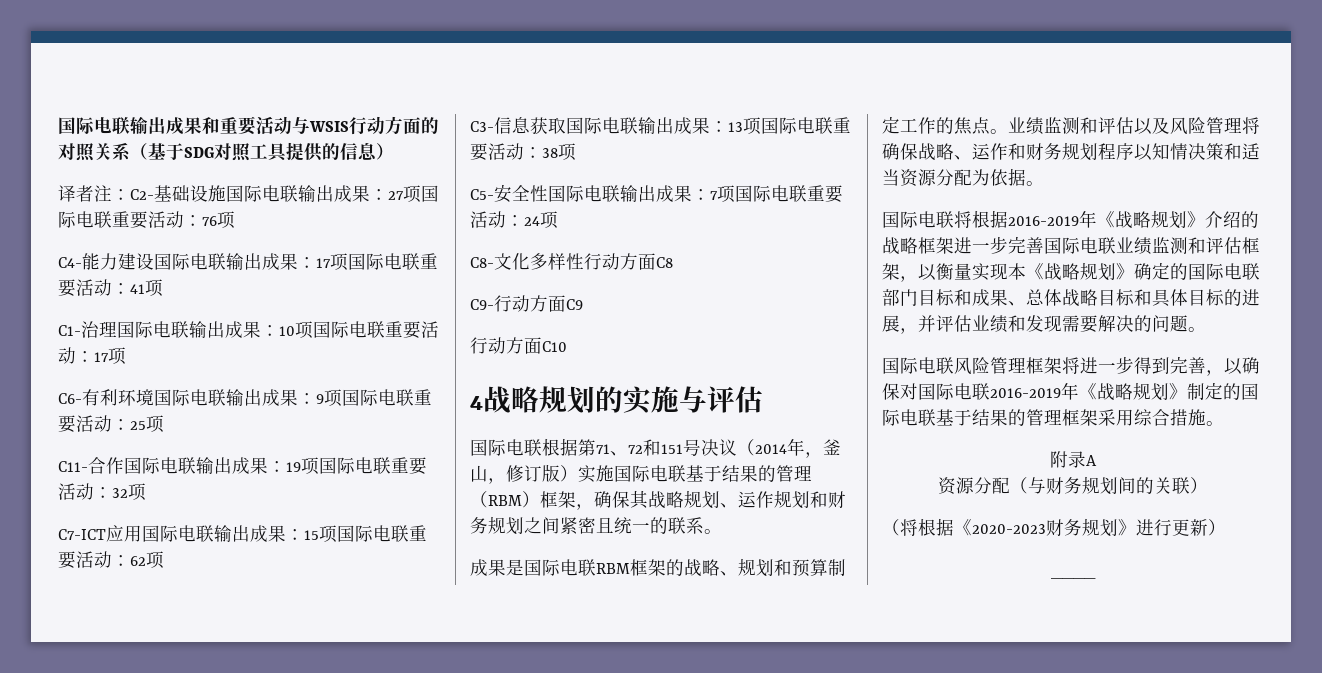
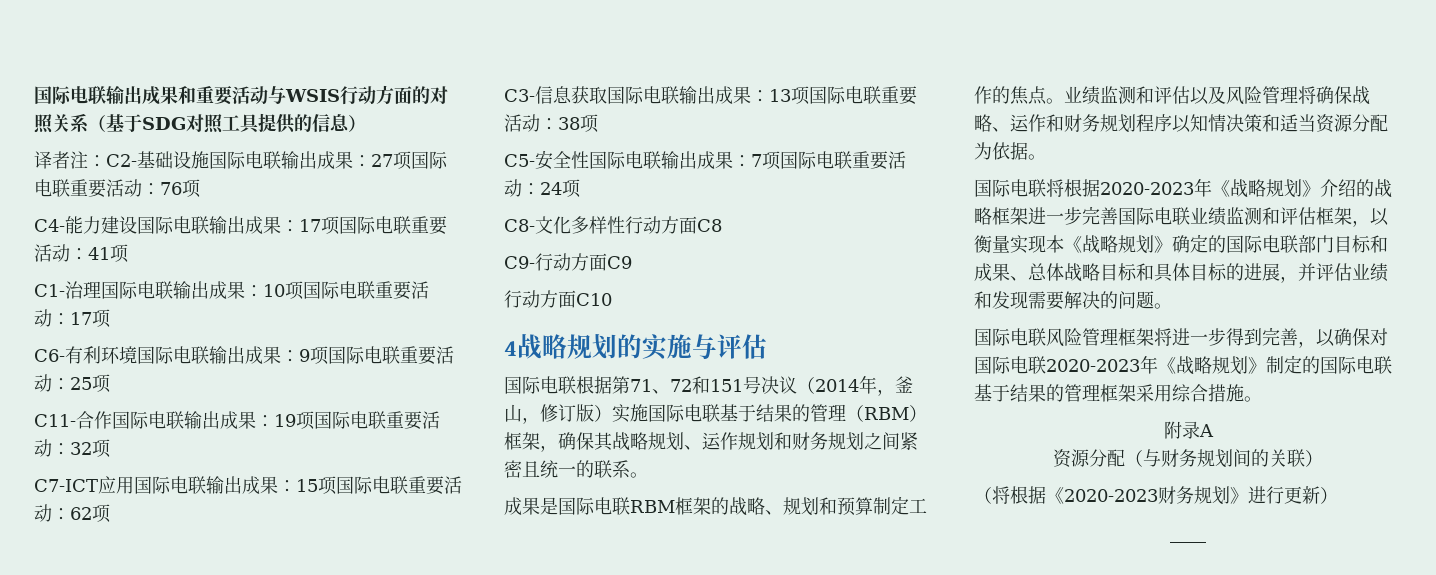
[1008,216,1079,226] 2016-2019 -> [1100,182,1194,195] 2020-2023
[990,388,1061,398] 2016-2019 -> [1046,359,1140,372] 2020-2023

